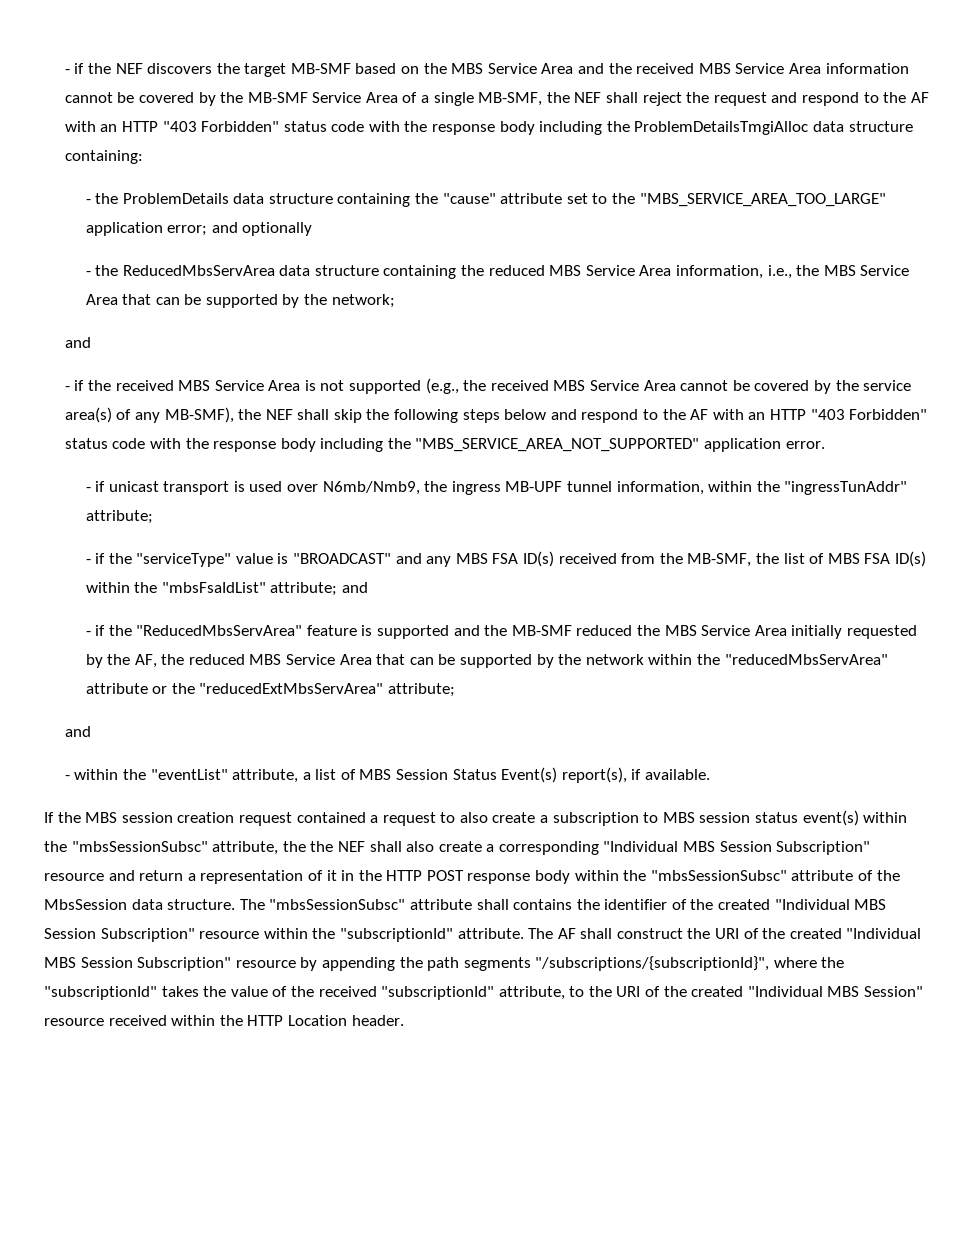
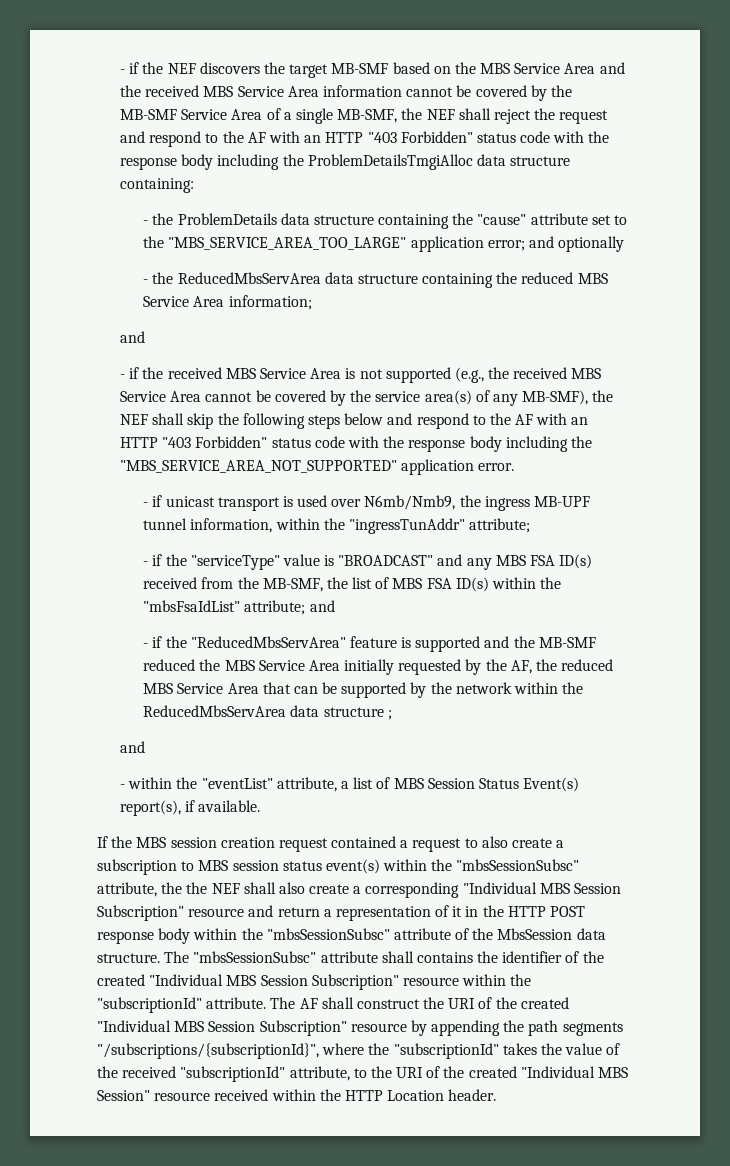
[676,265,910,279] [85,294,395,308] information, i.e., the MBS Service Area that can be supported by the network; -> [228,295,312,310] information;
[724,654,888,665] [85,683,455,697] "reducedMbsServArea" attribute or the "reducedExtMbsServArea" attribute; -> [143,705,392,720] ReducedMbsServArea data structure ;

